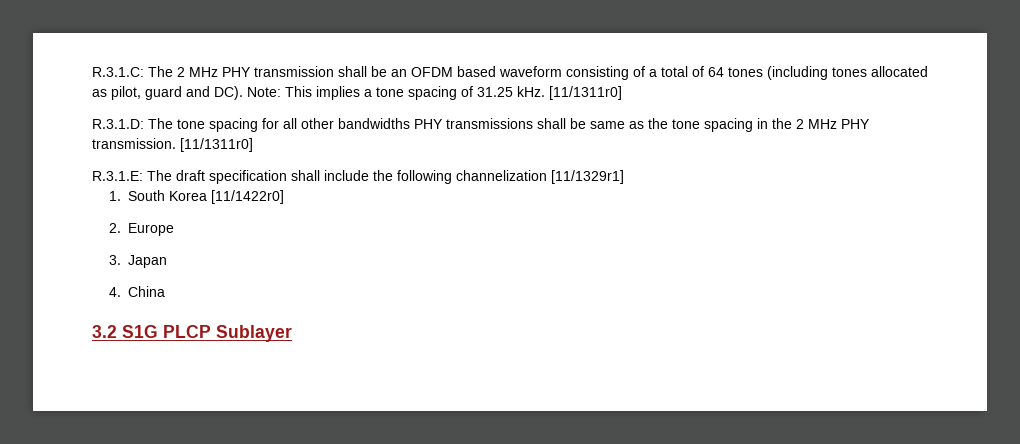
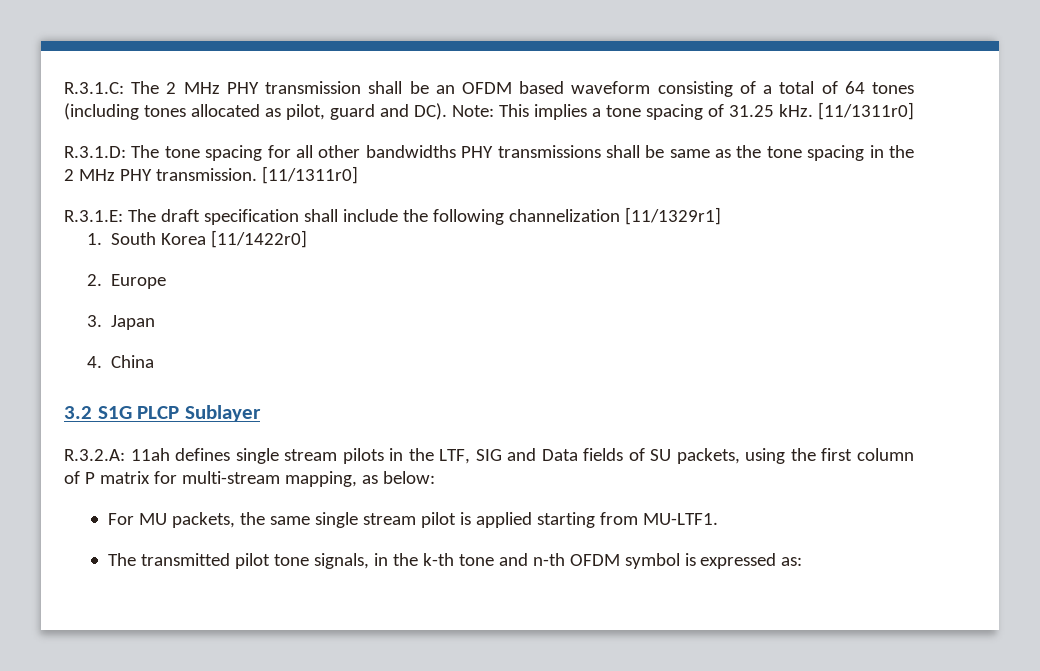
(292, 333) none -> [64,448,914,464] [64,471,435,487] [107,512,718,528] [107,553,803,569] // R.3.2.A: 11ah defines single stream pilots in the LTF, SIG and Data fields of SU packets, using the first column of P matrix for multi-stream mapping, as below: // For MU packets, the same single stream pilot is applied starting from MU-LTF1. // The transmitted pilot tone signals, in the k-th tone and n-th OFDM symbol is expressed as:

